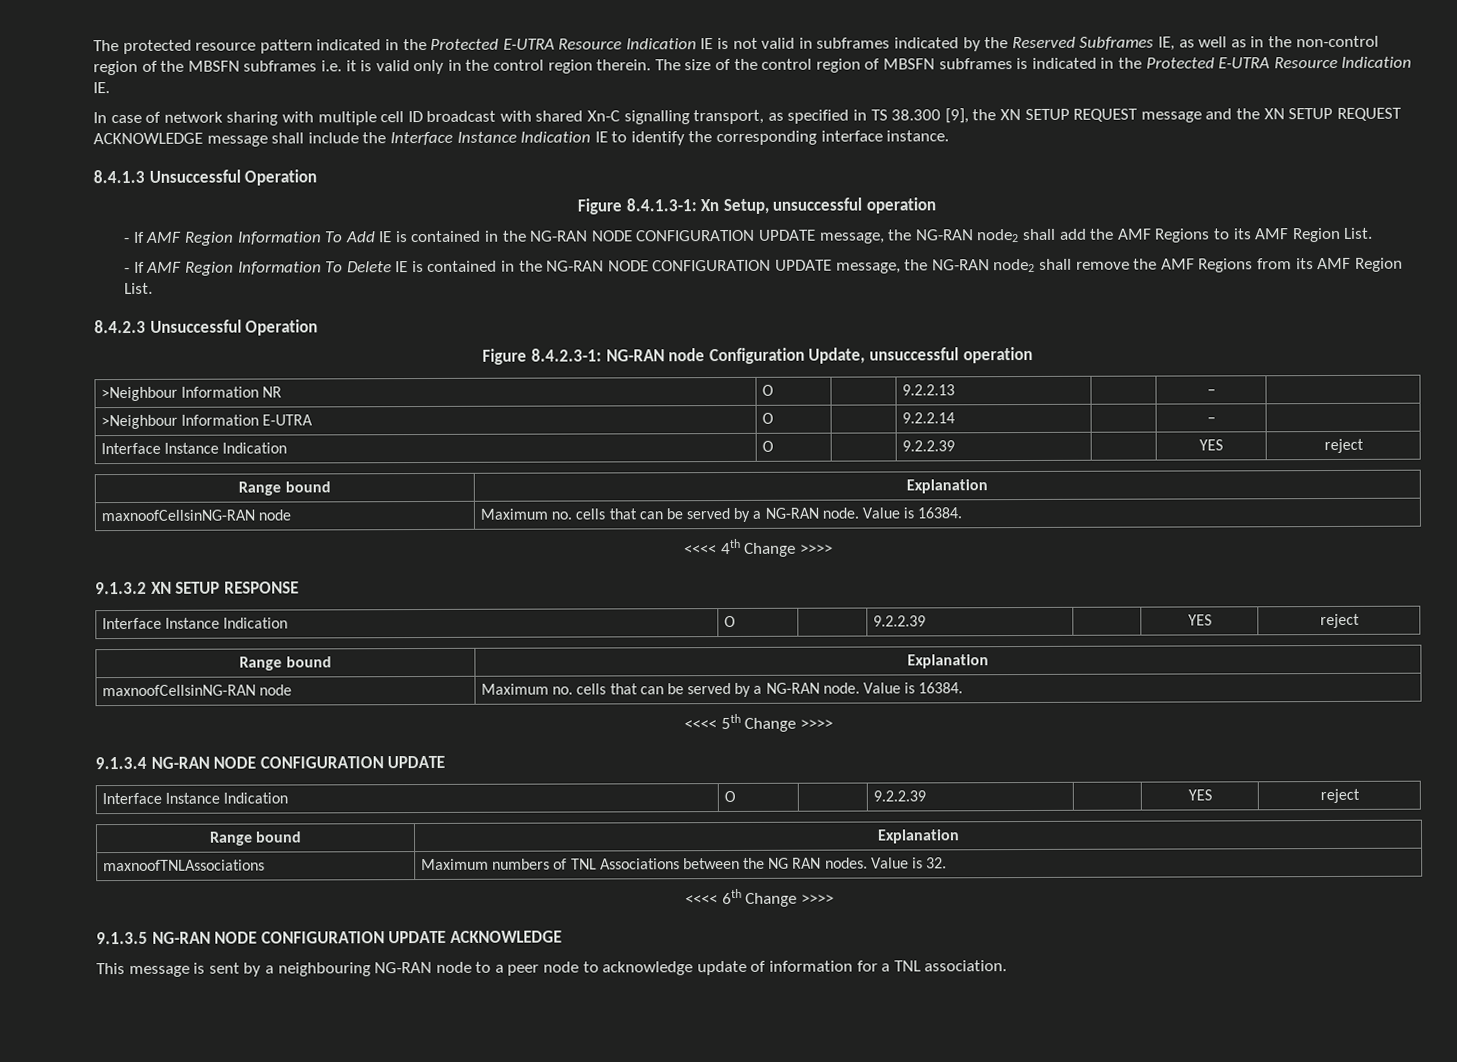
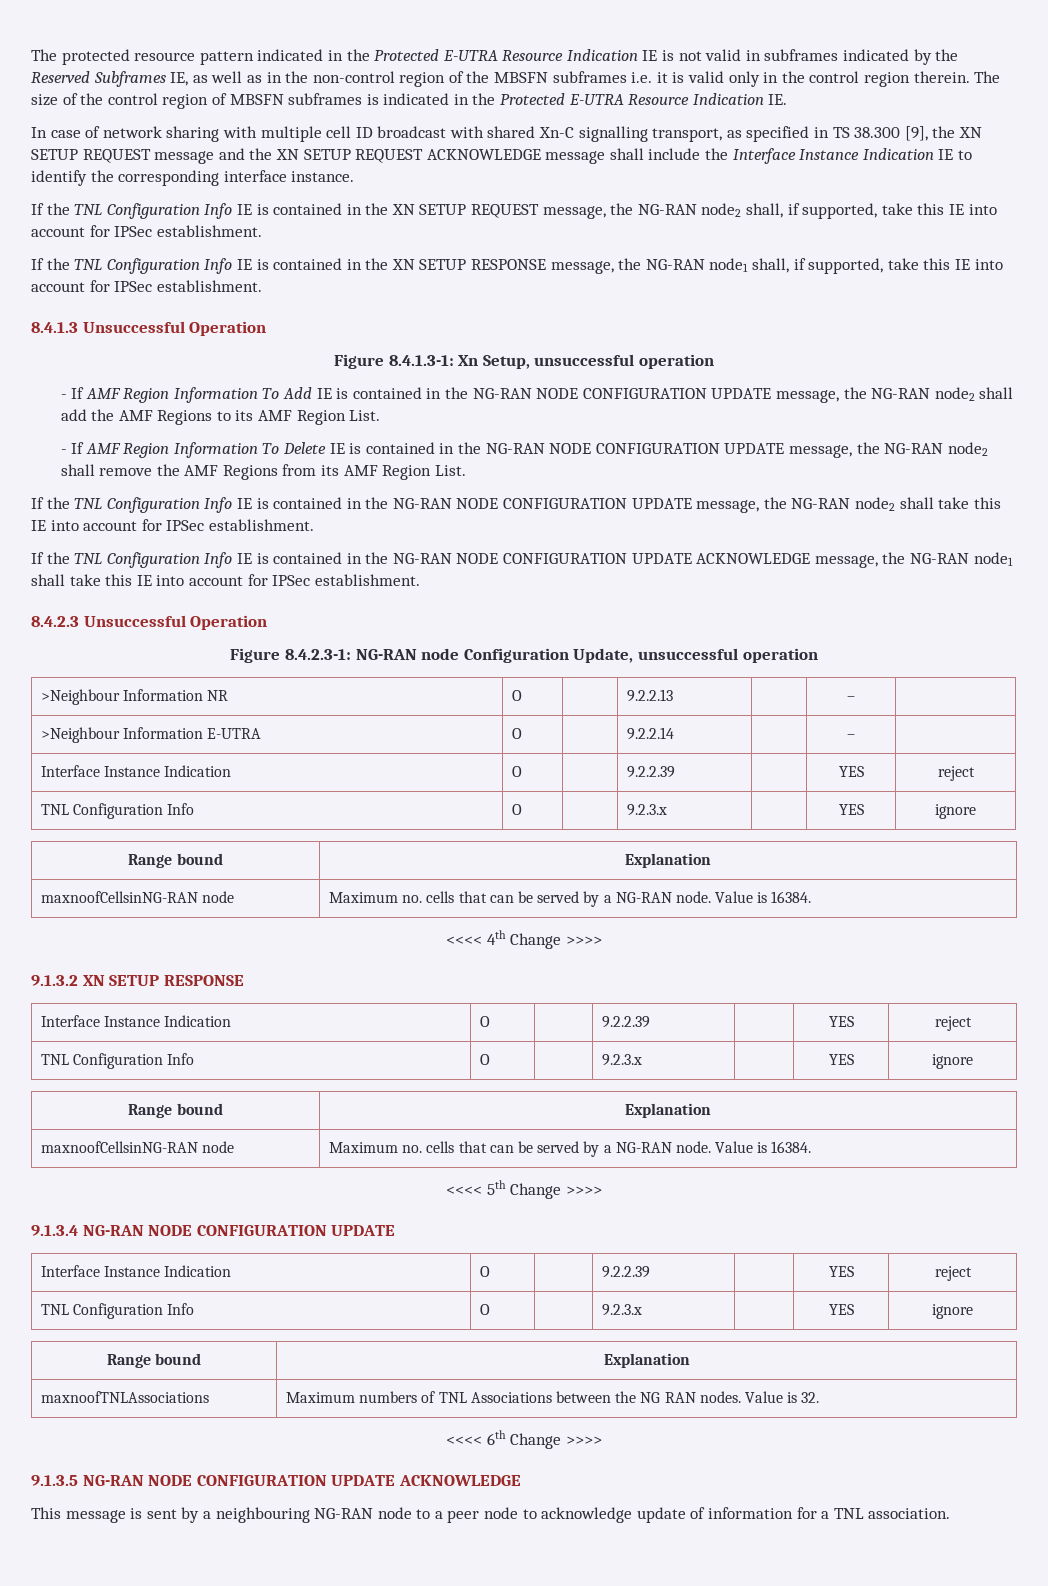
(950, 136) none -> [31,203,997,219] [31,225,262,237] [31,258,1003,274] [31,280,262,292] // If the TNL Configuration Info IE is contained in the XN SETUP REQUEST message, the NG-RAN node2 shall, if supported, take this IE into account for IPSec establishment. // If the TNL Configuration Info IE is contained in the XN SETUP RESPONSE message, the NG-RAN node1 shall, if supported, take this IE into account for IPSec establishment.
(154, 288) none -> [31,497,1001,513] [31,519,314,531] [31,552,1013,568] [31,574,420,586] // If the TNL Configuration Info IE is contained in the NG-RAN NODE CONFIGURATION UPDATE message, the NG-RAN node2 shall take this IE into account for IPSec establishment. // If the TNL Configuration Info IE is contained in the NG-RAN NODE CONFIGURATION UPDATE ACKNOWLEDGE message, the NG-RAN node1 shall take this IE into account for IPSec establishment.
(1364, 446) none -> [41,803,195,819] [512,804,523,815] [627,804,668,816] [838,804,864,815] [935,804,976,819] // TNL Configuration Info | O | | 9.2.3.x | | YES | ignore
(1360, 621) none -> [41,1053,195,1069] [480,1054,491,1065] [602,1054,643,1066] [828,1054,854,1065] [932,1054,973,1069] // TNL Configuration Info | O | | 9.2.3.x | | YES | ignore
(1360, 796) none -> [41,1303,195,1319] [480,1304,491,1315] [602,1304,643,1316] [828,1304,854,1315] [932,1304,973,1319] // TNL Configuration Info | O | | 9.2.3.x | | YES | ignore

